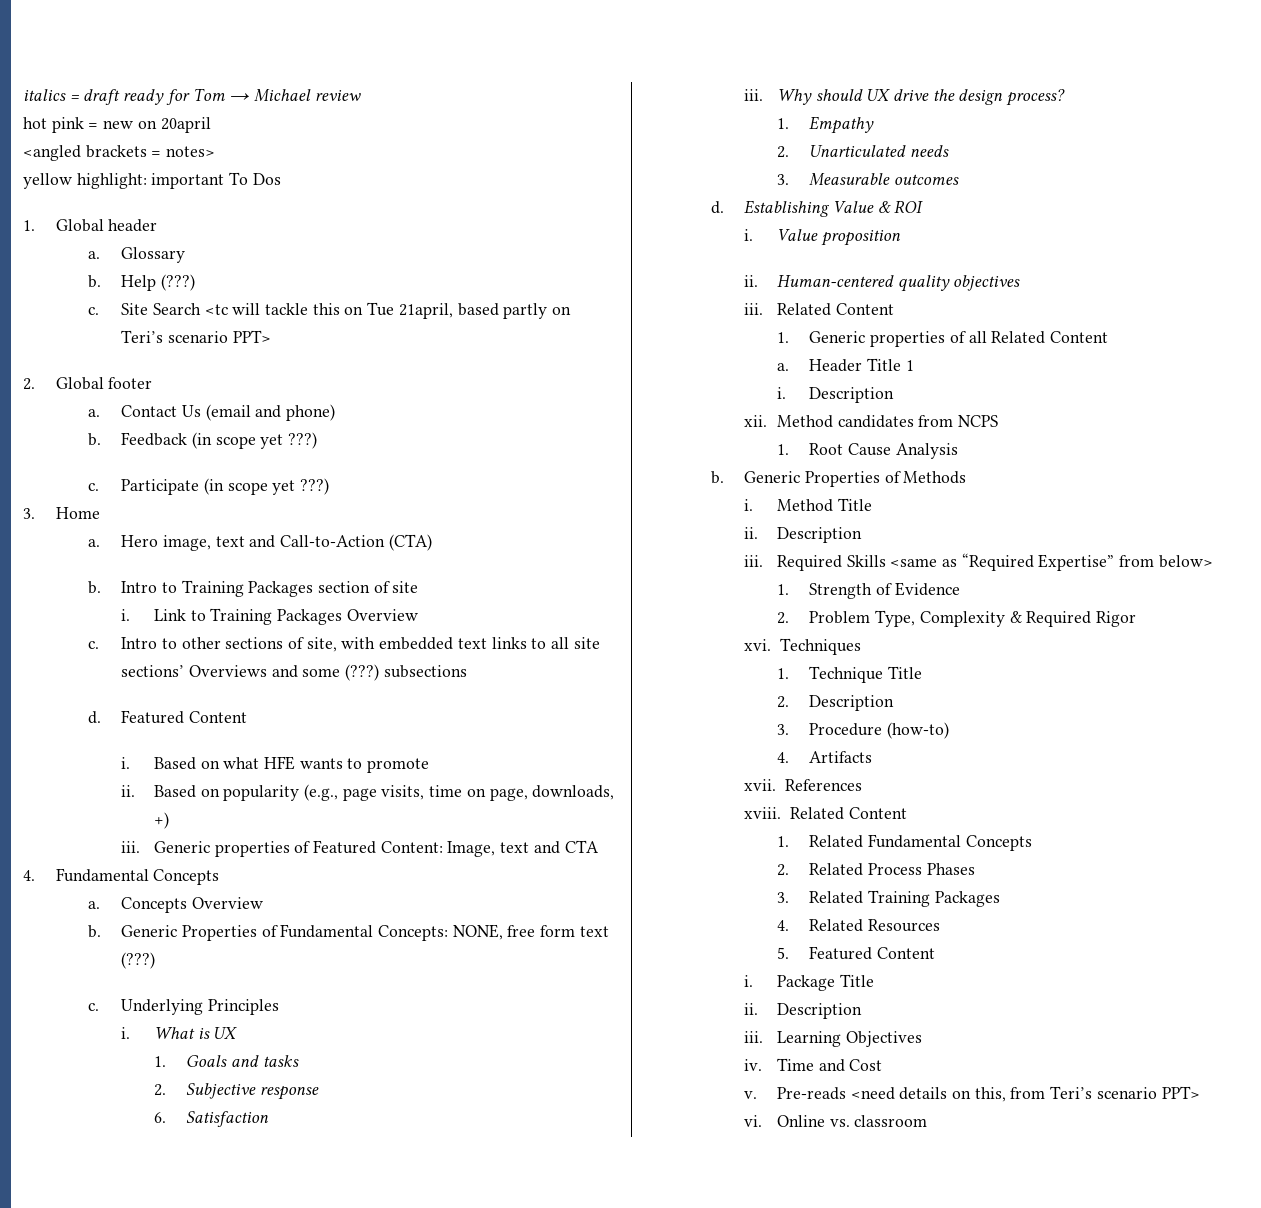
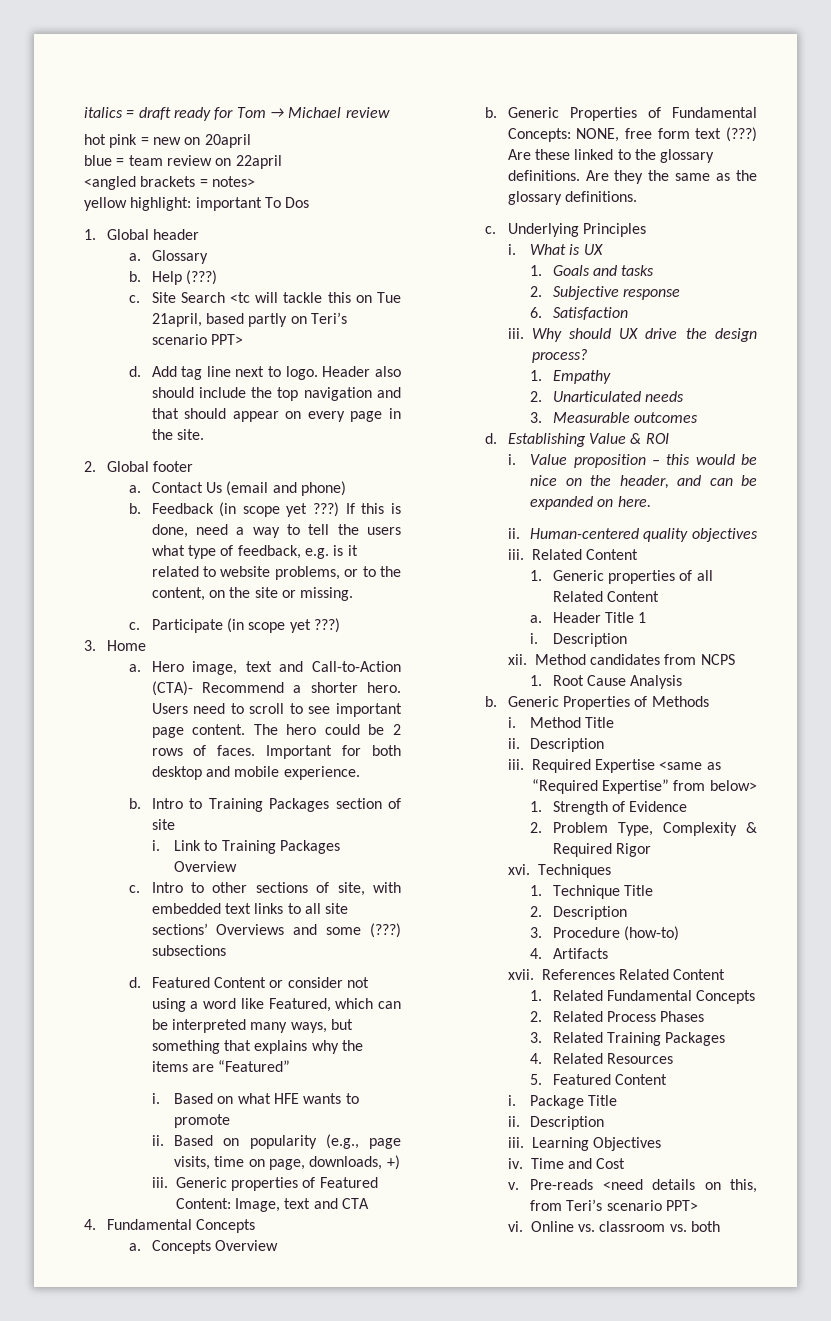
(211, 125) none -> [84,155,282,169] // blue = team review on 22april
(271, 336) none -> [129,366,401,380] [151,387,402,401] [151,408,401,422] [151,429,204,440] // d. Add tag line next to logo. Header also should include the top navigation and that should appear on every page in the site.
(317, 440) none -> [345,503,401,514] [151,524,402,538] [151,545,358,559] [151,566,402,580] [151,587,354,601] If this is done, need a way to tell the users what type of feedback, e.g. is it related to website problems, or to the content, on the site or missing.
[388,534,432,551] (CTA) -> [151,681,401,696] [151,703,402,717] [151,724,401,738] [151,745,402,759] [151,766,360,780] (CTA)- Recommend a shorter hero. Users need to scroll to see important page content. The hero could be 2 rows of faces. Important for both desktop and mobile experience.
(247, 717) none -> [269,977,369,988] [151,998,401,1012] [151,1019,353,1033] [151,1040,363,1054] [151,1060,291,1072] or consider not using a word like Featured, which can be interpreted many ways, but something that explains why the items are “Featured”
(156, 960) none -> [507,149,715,163] [507,170,757,184] [507,191,637,205] Are these linked to the glossary definitions. Are they the same as the glossary definitions.
(901, 238) none -> [651,454,757,465] [530,475,757,489] [530,496,651,510] – this would be nice on the header, and can be expanded on here.
[846,555,886,567] Skills -> [594,759,655,773] Expertise
[744,807,782,819] // xviii. -> (615, 974) none
(928, 1121) none -> [669,1221,720,1232] vs. both

